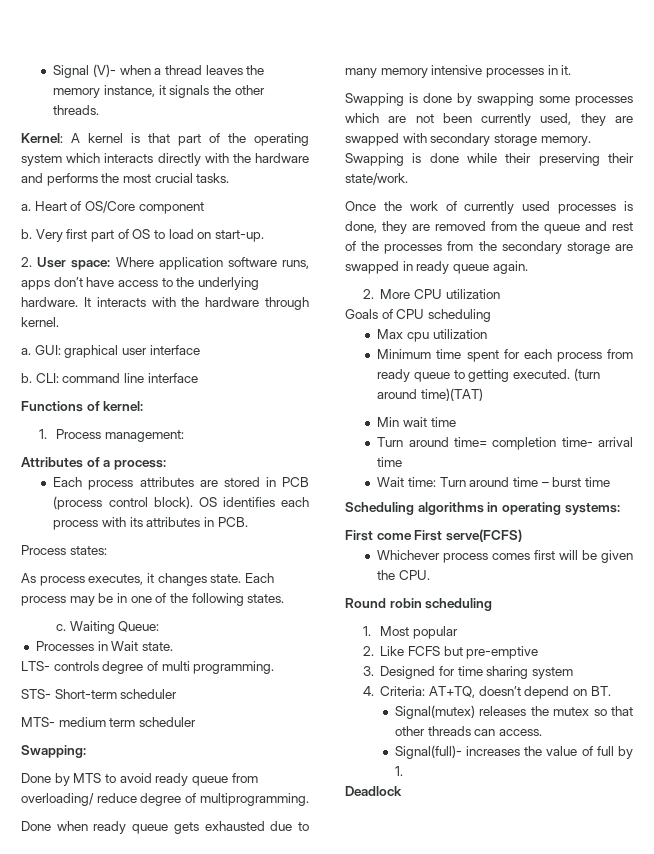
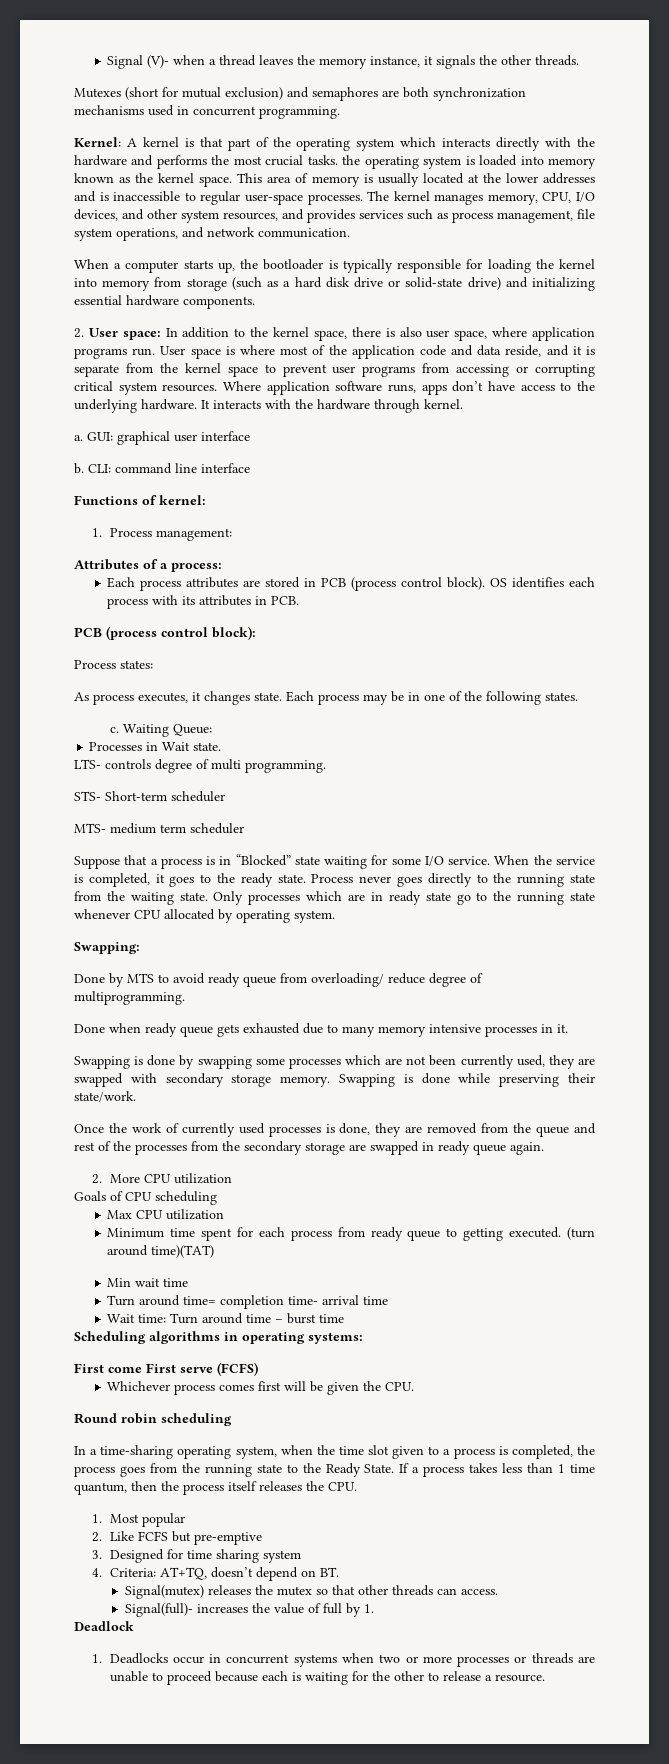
(100, 110) none -> [74,87,526,101] [74,105,340,119] // Mutexes (short for mutual exclusion) and semaphores are both synchronization mechanisms used in concurrent programming.
[21,201,204,214] [21,229,264,242] [21,257,111,270] // a. Heart of OS/Core component // b. Very first part of OS to load on start-up. // 2. User space: -> [342,155,596,169] [74,173,595,187] [74,191,595,205] [74,209,595,223] [74,227,350,241] [74,259,595,273] [74,277,596,291] [74,295,255,309] [74,327,596,341] [74,345,595,359] [74,363,595,377] [74,381,218,395] the operating system is loaded into memory known as the kernel space. This area of memory is usually located at the lower addresses and is inaccessible to regular user-space processes. The kernel manages memory, CPU, I/O devices, and other system resources, and provides services such as process management, file system operations, and network communication. // When a computer starts up, the bootloader is typically responsible for loading the kernel into memory from storage (such as a hard disk drive or solid-state drive) and initializing essential hardware components. // 2. User space: In addition to the kernel space, there is also user space, where application programs run. User space is where most of the application code and data reside, and it is separate from the kernel space to prevent user programs from accessing or corrupting critical system resources.
(248, 522) none -> [74,626,256,640] // PCB (process control block):
(196, 722) none -> [74,854,595,869] [74,873,596,887] [74,891,596,905] [74,909,335,923] // Suppose that a process is in “Blocked” state waiting for some I/O service. When the service is completed, it goes to the ready state. Process never goes directly to the running state from the waiting state. Only processes which are in ready state go to the running state whenever CPU allocated by operating system.
[505,153,532,163] their -> (491, 1078) none
[407,332,430,342] cpu -> [136,1210,164,1219] CPU
[445,529,522,542] serve(FCFS) -> [180,1362,258,1376] serve (FCFS)
(493, 604) none -> [74,1445,595,1459] [74,1463,595,1477] [74,1481,357,1495] // In a time-sharing operating system, when the time slot given to a process is completed, the process goes from the running state to the Ready State. If a process takes less than 1 time quantum, then the process itself releases the CPU.
(402, 791) none -> [91,1653,595,1667] [109,1671,545,1685] // 1. Deadlocks occur in concurrent systems when two or more processes or threads are unable to proceed because each is waiting for the other to release a resource.

